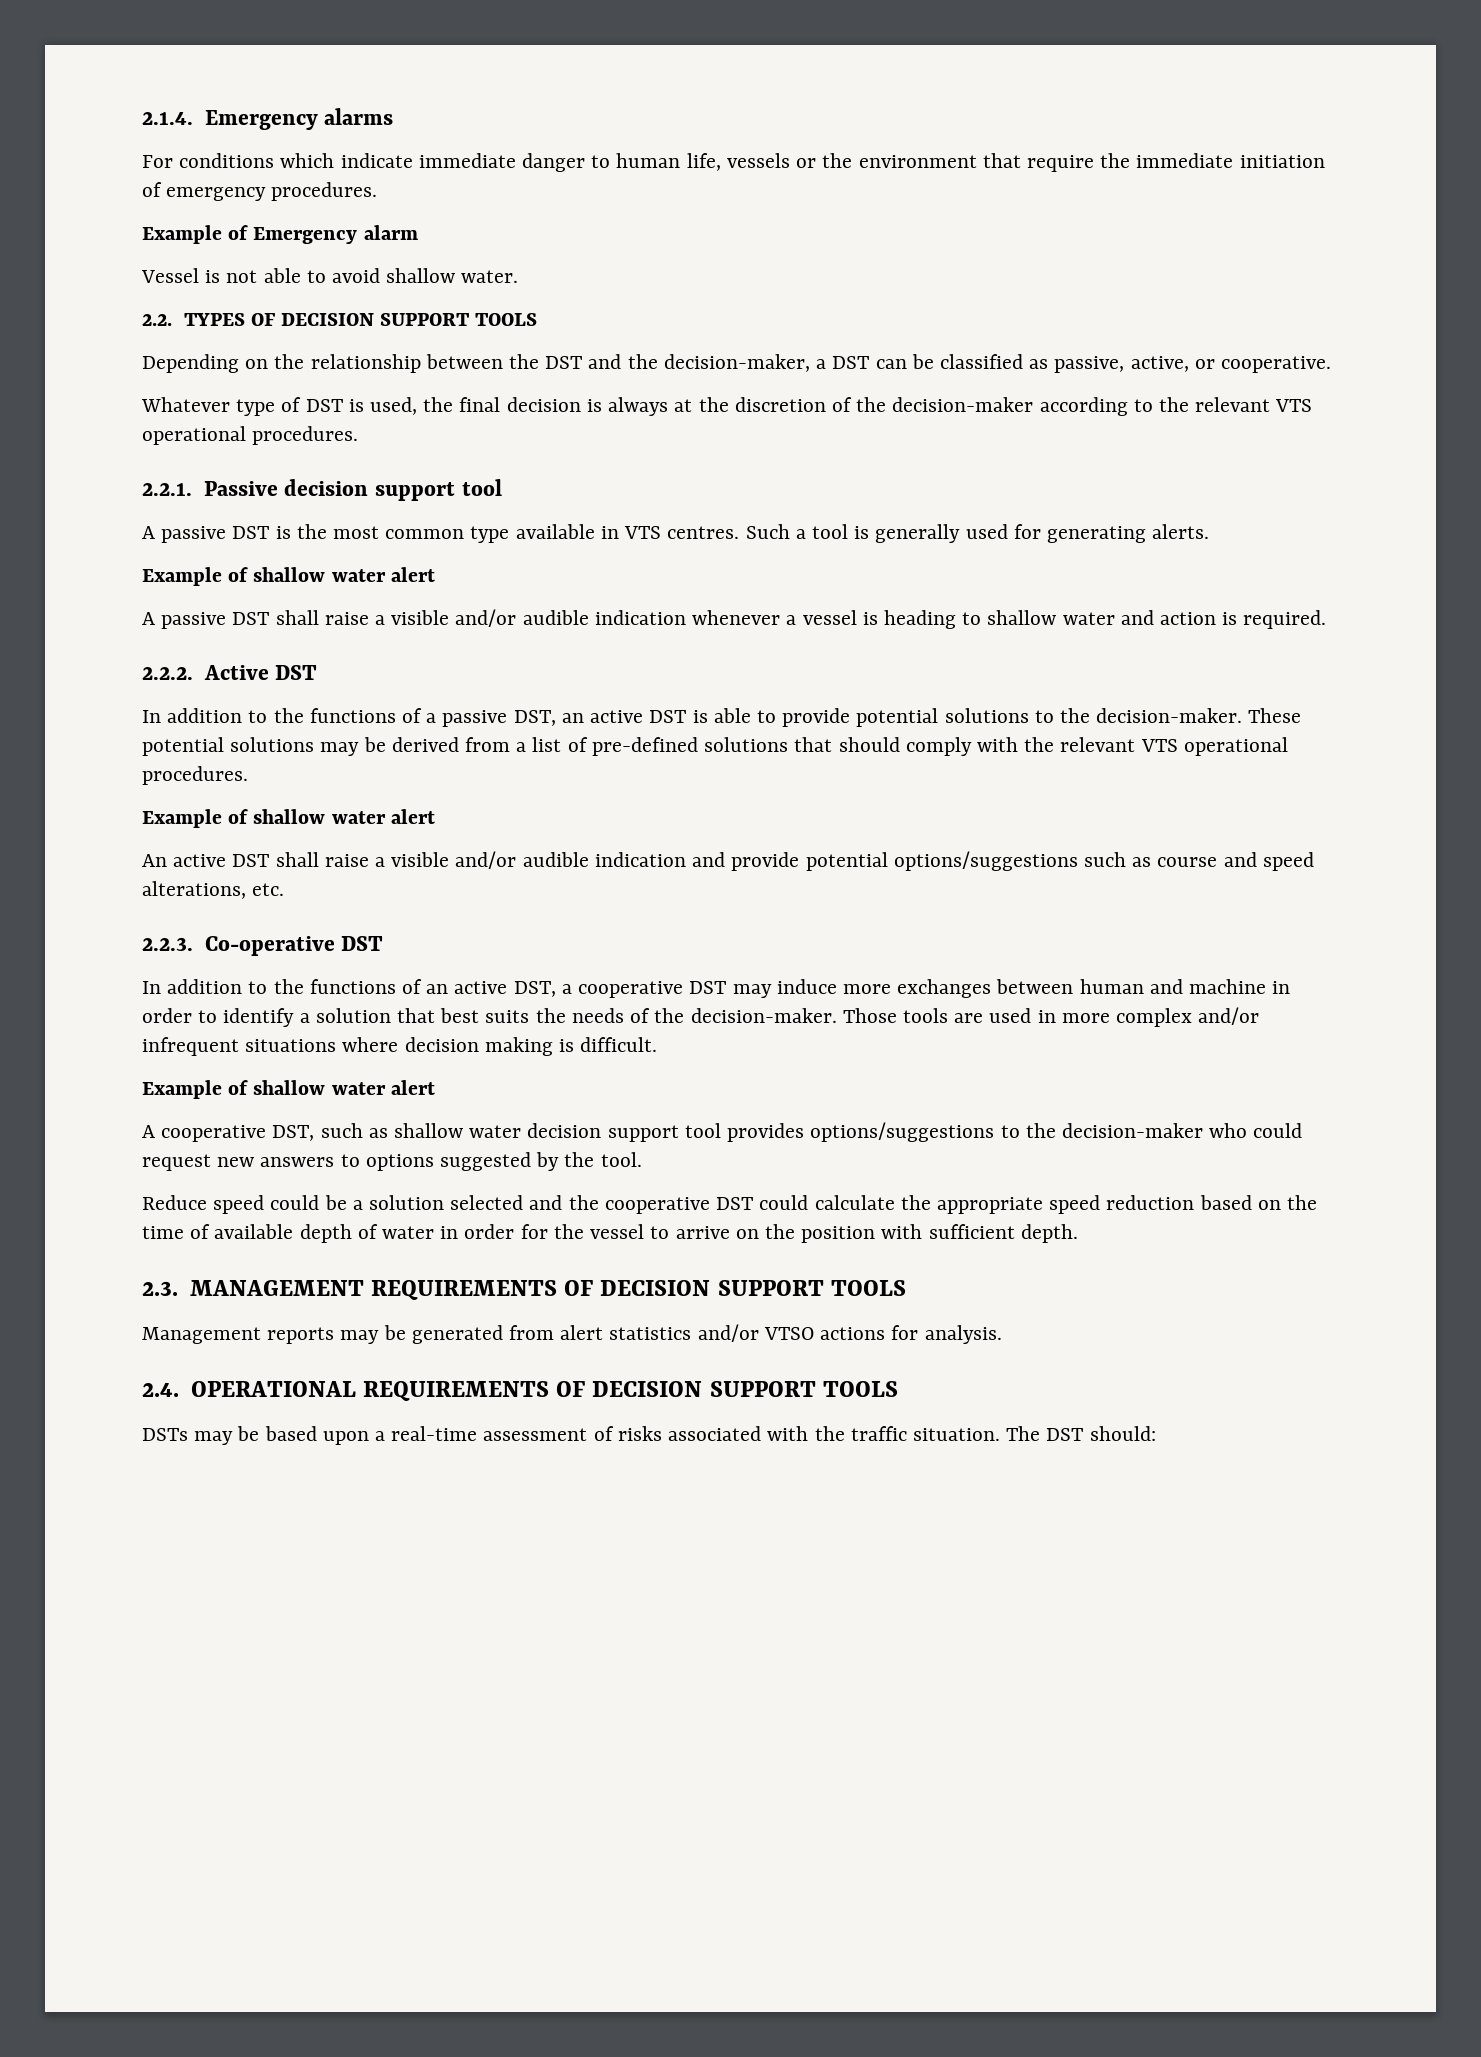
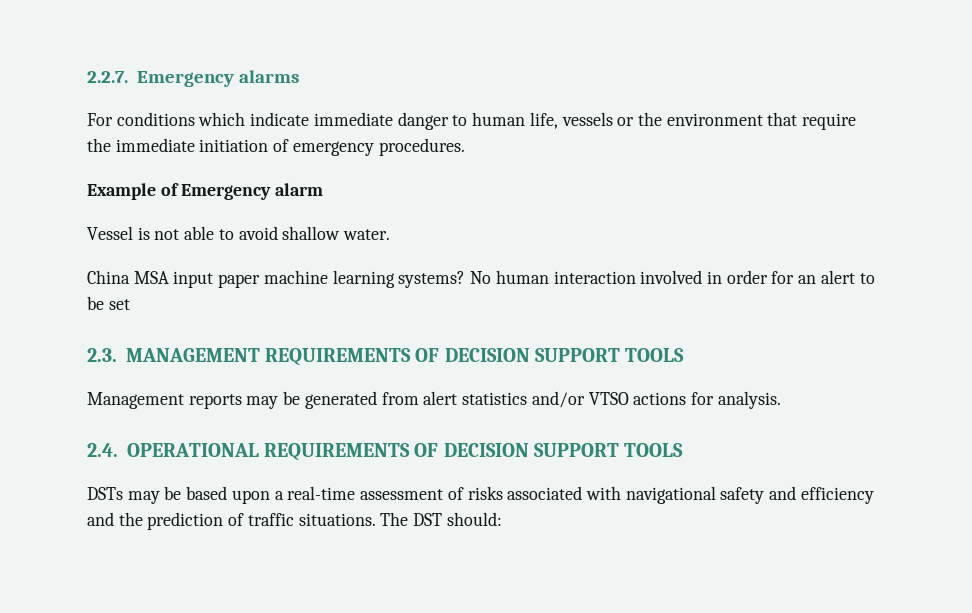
[142,112,193,125] 2.1.4. -> [87,71,128,83] 2.2.7.
[142,313,538,326] [142,354,1331,373] [141,397,1313,416] [142,426,359,445] [142,479,502,501] [142,524,1210,543] [142,567,435,586] [142,609,1327,629] [142,665,318,680] [142,708,1302,727] [142,737,1288,756] [142,766,248,785] [142,809,435,828] [142,851,1314,871] [142,881,285,899] [142,936,384,956] [142,979,1291,998] [142,1007,1260,1027] [142,1037,658,1056] [142,1080,435,1099] [142,1122,1303,1142] [142,1152,642,1171] [142,1195,1317,1214] [142,1224,1078,1243] 2.2. TYPES OF DECISION SUPPORT TOOLS // Depending on the relationship between the DST and the decision-maker, a DST can be classified as passive, active, or cooperative. // Whatever type of DST is used, the final decision is always at the discretion of the decision-maker according to the relevant VTS operational procedures. // 2.2.1. Passive decision support tool // A passive DST is the most common type available in VTS centres. Such a tool is generally used for generating alerts. // Example of shallow water alert // A passive DST shall raise a visible and/or audible indication whenever a vessel is heading to shallow water and action is required. // 2.2.2. Active DST // In addition to the functions of a passive DST, an active DST is able to provide potential solutions to the decision-maker. These potential solutions may be derived from a list of pre-defined solutions that should comply with the relevant VTS operational procedures. // Example of shallow water alert // An active DST shall raise a visible and/or audible indication and provide potential options/suggestions such as course and speed alterations, etc. // 2.2.3. Co-operative DST // In addition to the functions of an active DST, a cooperative DST may induce more exchanges between human and machine in order to identify a solution that best suits the needs of the decision-maker. Those tools are used in more complex and/or infrequent situations where decision making is difficult. // Example of shallow water alert // A cooperative DST, such as shallow water decision support tool provides options/suggestions to the decision-maker who could request new answers to options suggested by the tool. // Reduce speed could be a solution selected and the cooperative DST could calculate the appropriate speed reduction based on the time of available depth of water in order for the vessel to arrive on the position with sufficient depth. -> [87,270,875,288] [87,296,130,310] China MSA input paper machine learning systems? No human interaction involved in order for an alert to be set
[814,1426,1000,1441] the traffic situation. -> [625,486,874,504] [87,512,376,530] navigational safety and efficiency and the prediction of traffic situations.

